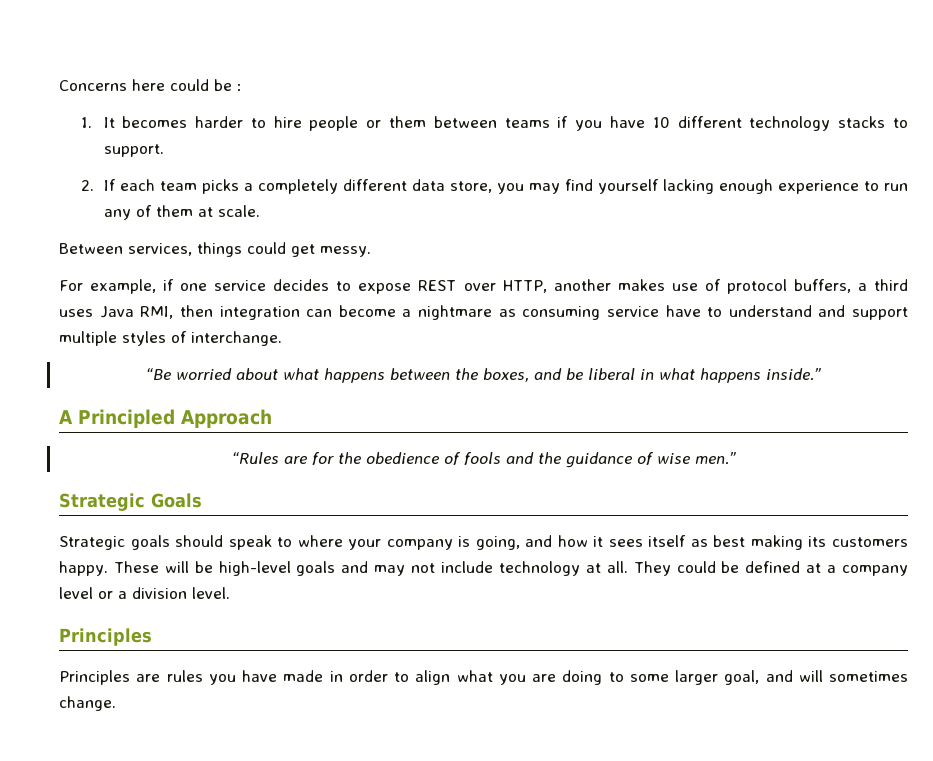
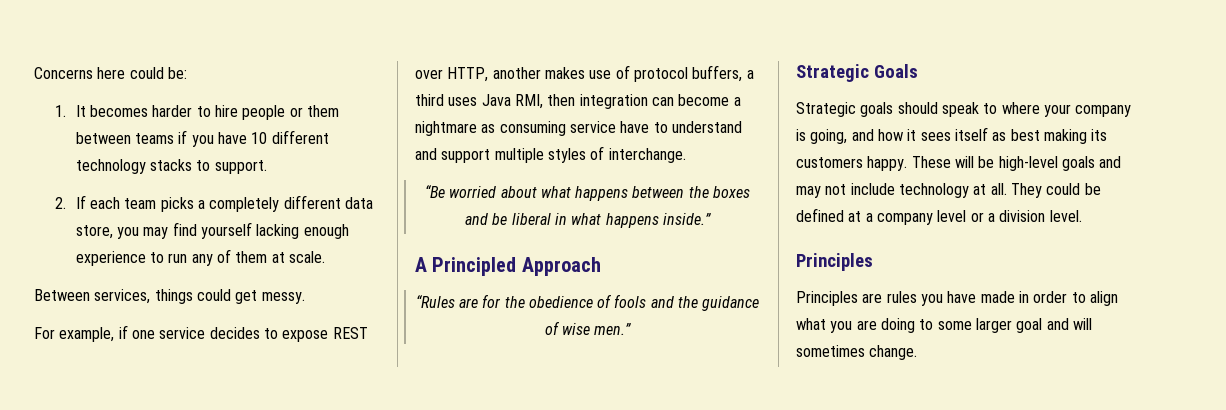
[214,79,242,91] be : -> [167,67,187,79] be:
[483,368,530,382] boxes, -> [713,186,751,198] boxes
[724,670,760,685] goal, -> [1016,318,1043,333] goal

